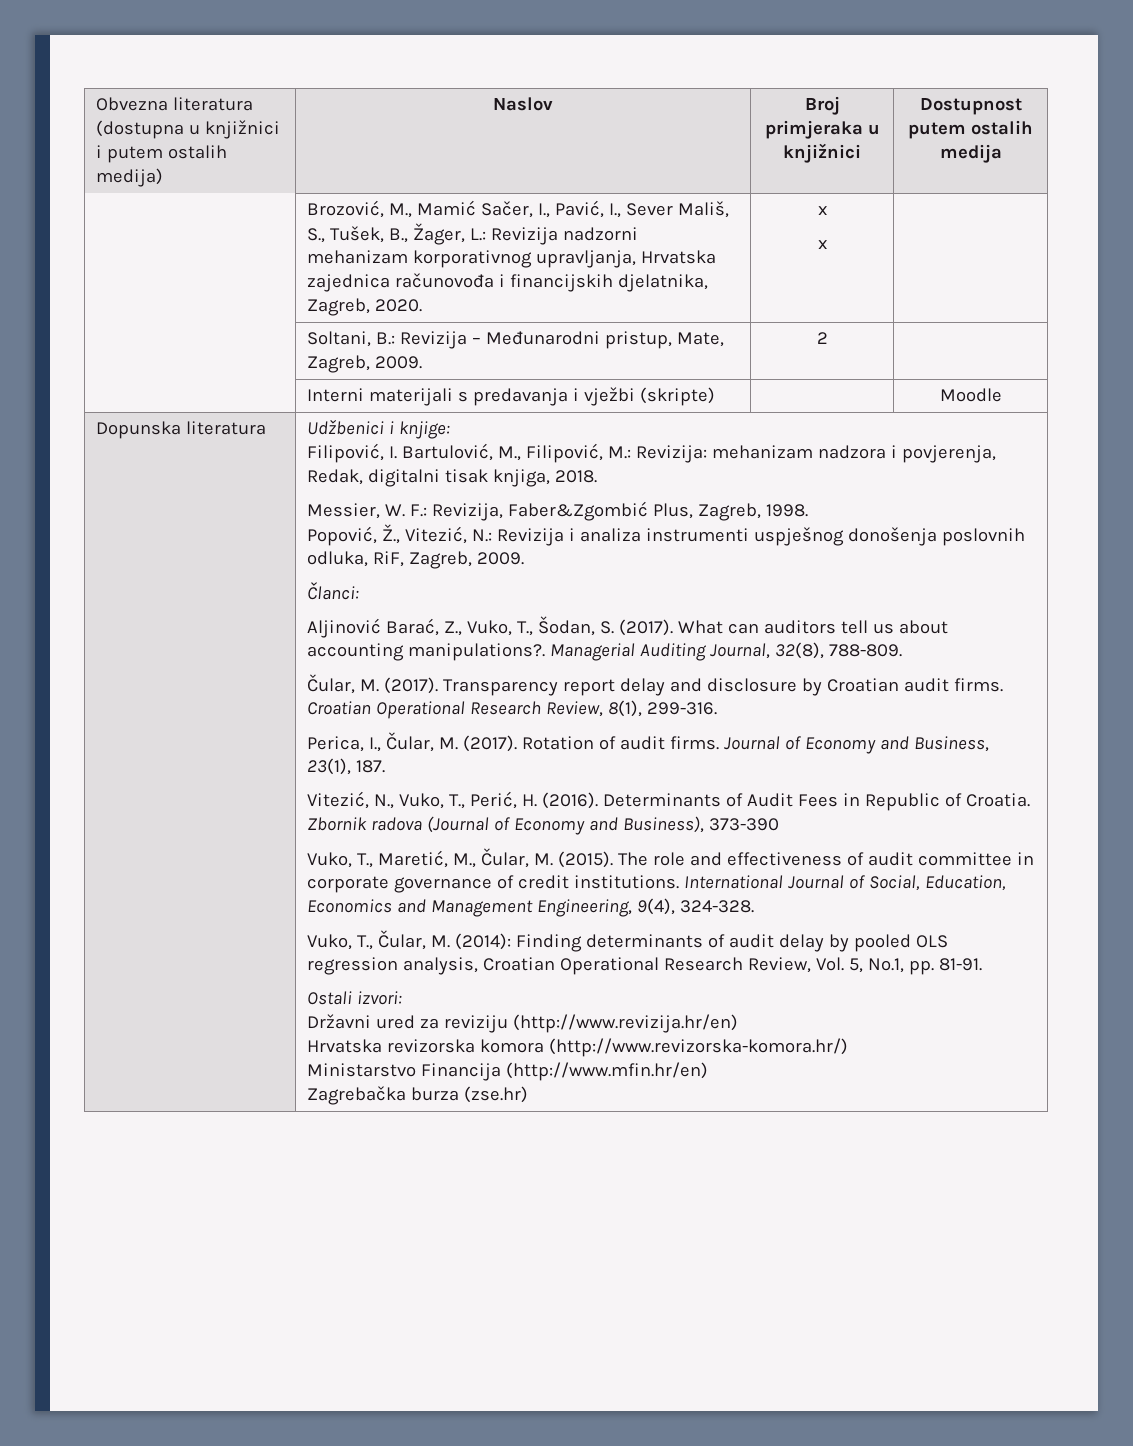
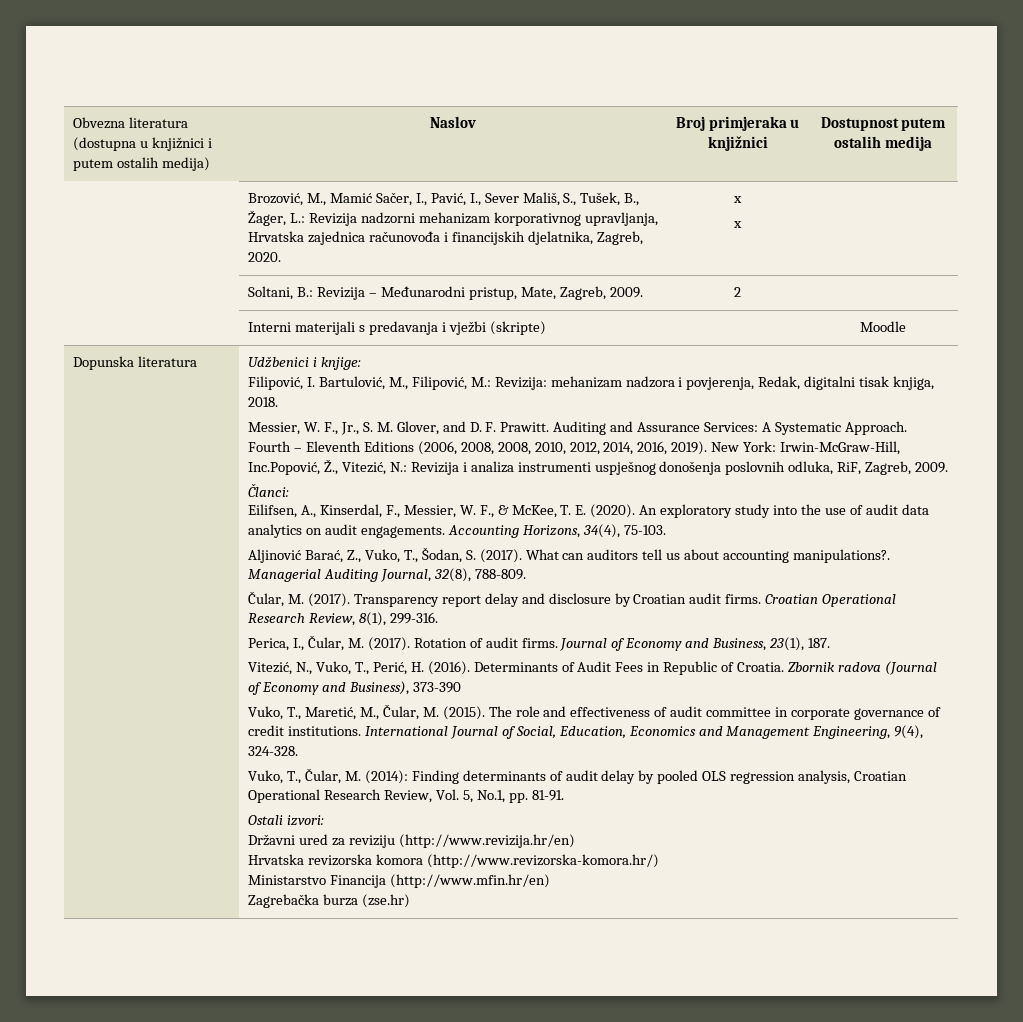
[409,501,808,521] [306,526,377,546] F.: Revizija, Faber&Zgombić Plus, Zagreb, 1998. // Popović, -> [324,421,907,435] [248,441,901,455] [248,462,321,475] F., Jr., S. M. Glover, and D. F. Prawitt. Auditing and Assurance Services: A Systematic Approach. Fourth – Eleventh Editions (2006, 2008, 2008, 2010, 2012, 2014, 2016, 2019). New York: Irwin-McGraw-Hill, Inc.Popović,
(359, 591) none -> [248,504,929,518] [248,524,666,538] // Eilifsen, A., Kinserdal, F., Messier, W. F., & McKee, T. E. (2020). An exploratory study into the use of audit data analytics on audit engagements. Accounting Horizons, 34(4), 75-103.

